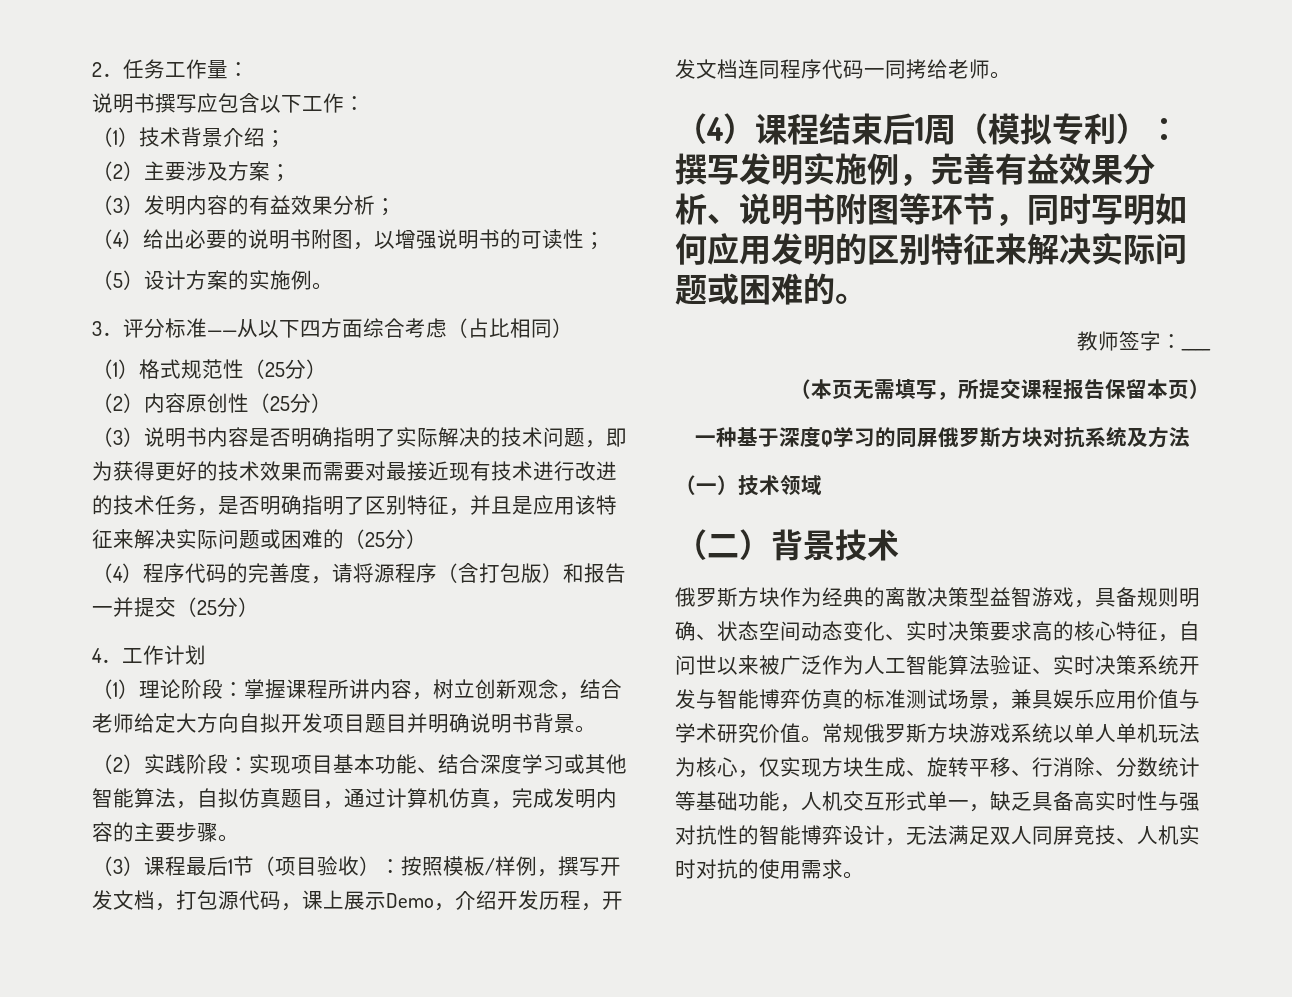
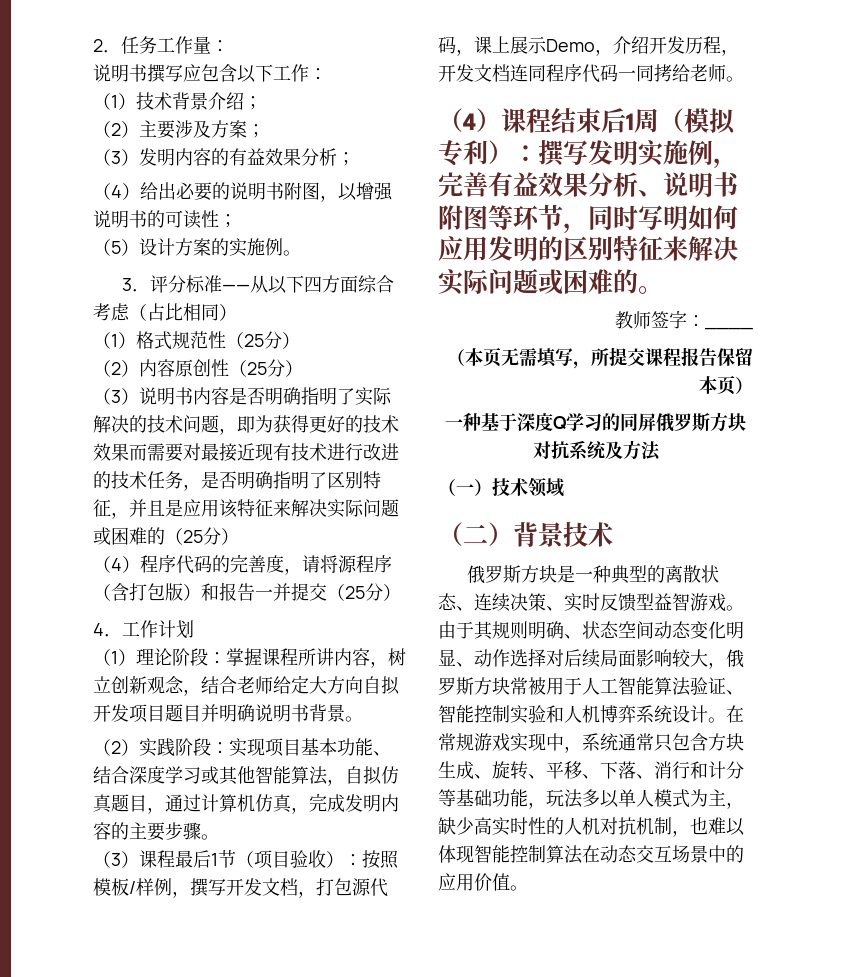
[780,587,969,607] 作为经典的离散决策 -> [557,565,720,584] [438,593,636,612] 是一种典型的离散状态、连续决策、实时反馈
[1074,587,1137,608] ，具备 -> [726,605,744,611] [438,621,493,640] 。由于其
[885,621,1200,642] [675,655,864,675] 、实时决策要求高的核心特征，自问世以来被广泛作为 -> [726,621,744,639] [438,648,744,669] [438,677,582,695] 明显、动作选择对后续局面影响较大，俄罗斯方块常被用于
[1053,655,1200,675] [675,689,1200,710] [675,723,1200,743] [675,757,1200,778] [675,791,1200,812] [675,825,1200,846] [675,859,843,879] 实时决策系统开发与智能博弈仿真的标准测试场景，兼具娱乐应用价值与学术研究价值。常规俄罗斯方块游戏系统以单人单机玩法为核心，仅实现方块生成、旋转平移、行消除、分数统计等基础功能，人机交互形式单一，缺乏具备高实时性与强对抗性的智能博弈设计，无法满足双人同屏竞技、人机实时对抗的使用需求 -> [438,705,744,724] [438,733,744,753] [438,761,744,780] [438,789,744,809] [438,817,745,837] [438,845,744,864] [438,873,510,891] 智能控制实验和人机博弈系统设计。在常规游戏实现中，系统通常只包含方块生成、旋转、平移、下落、消行和计分等基础功能，玩法多以单人模式为主，缺少高实时性的人机对抗机制，也难以体现智能控制算法在动态交互场景中的应用价值

